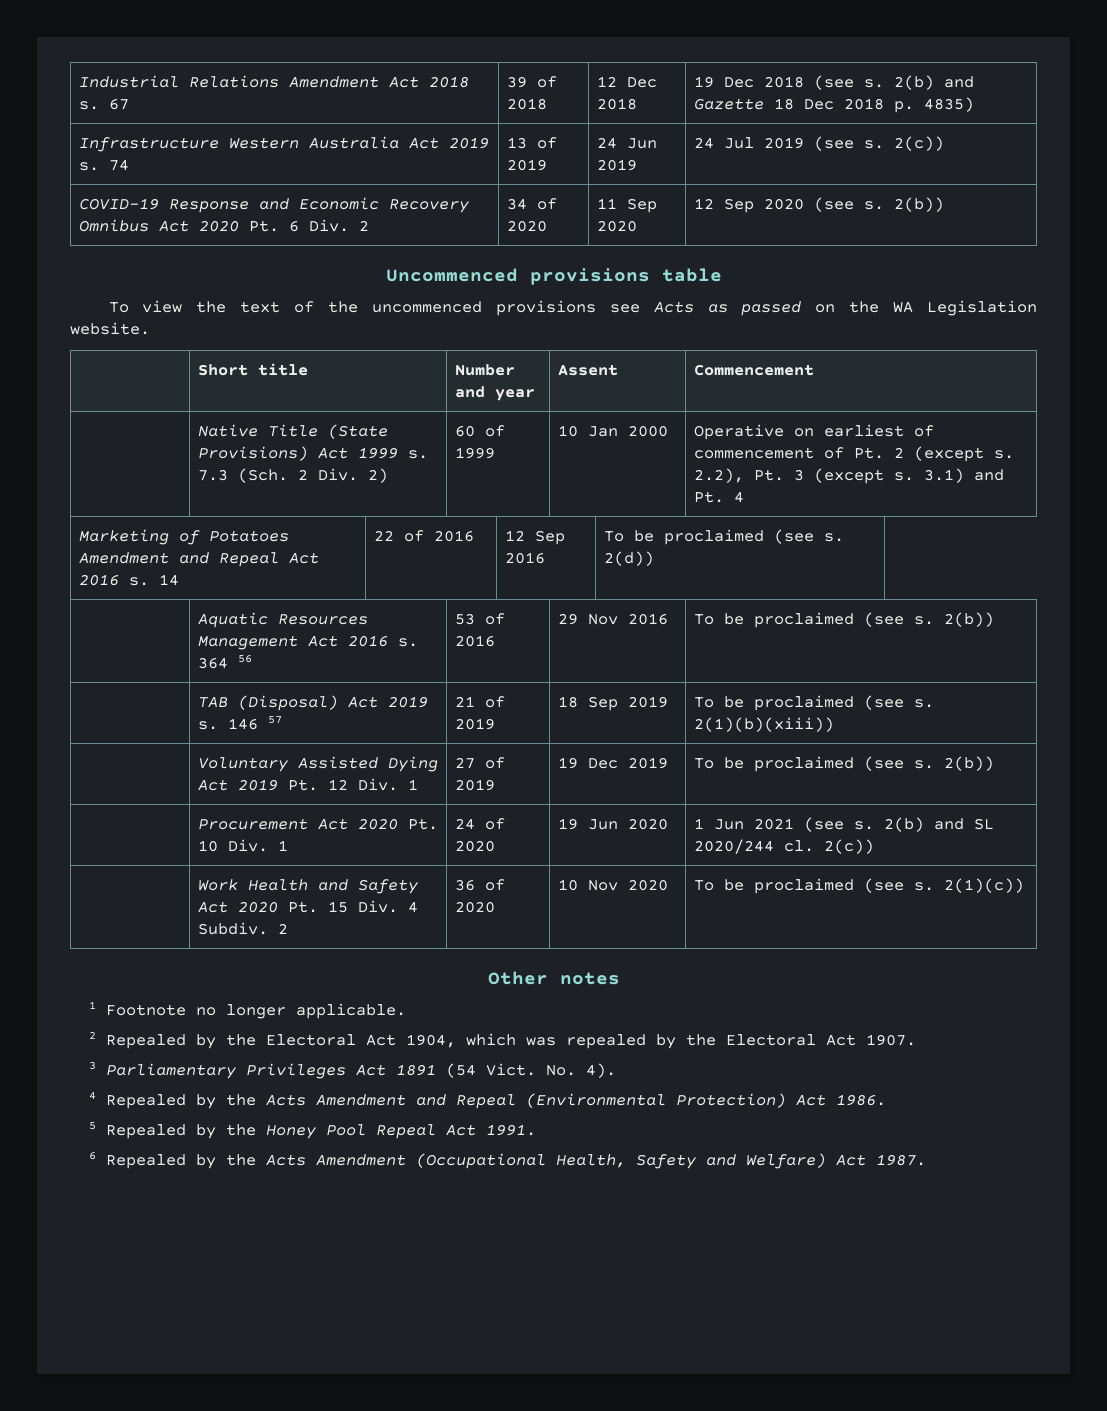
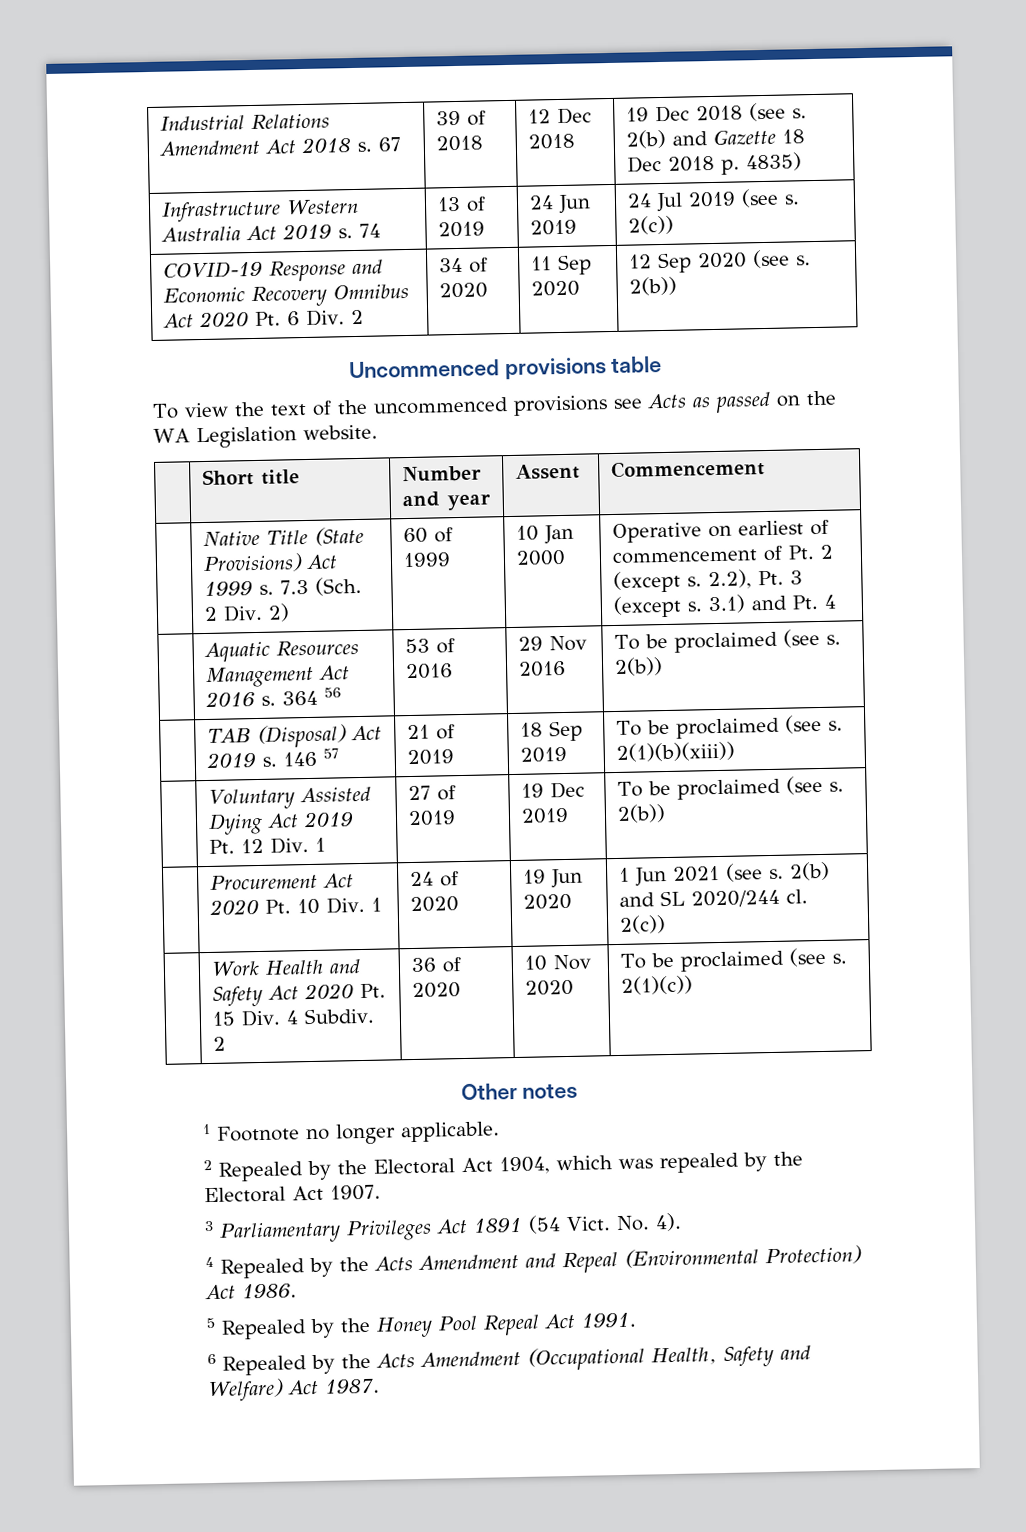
[78,529,289,545] [78,552,319,567] [78,574,179,586] [373,530,474,542] [504,530,565,545] [504,552,545,564] [603,529,844,545] [603,551,654,566] // Marketing of Potatoes Amendment and Repeal Act 2016 s. 14 | 22 of 2016 | 12 Sep 2016 | To be proclaimed (see s. 2(d)) -> (836, 601) none

